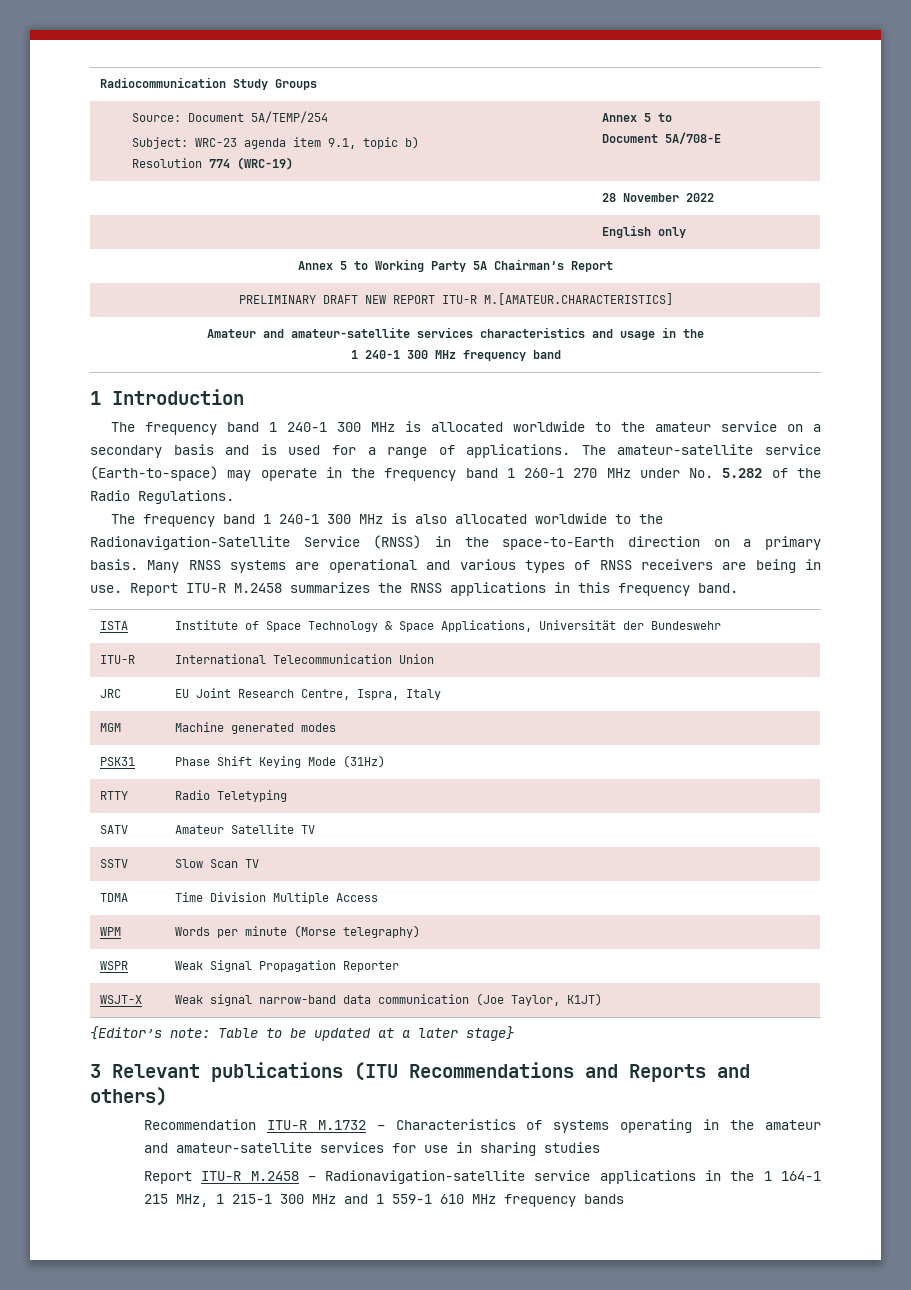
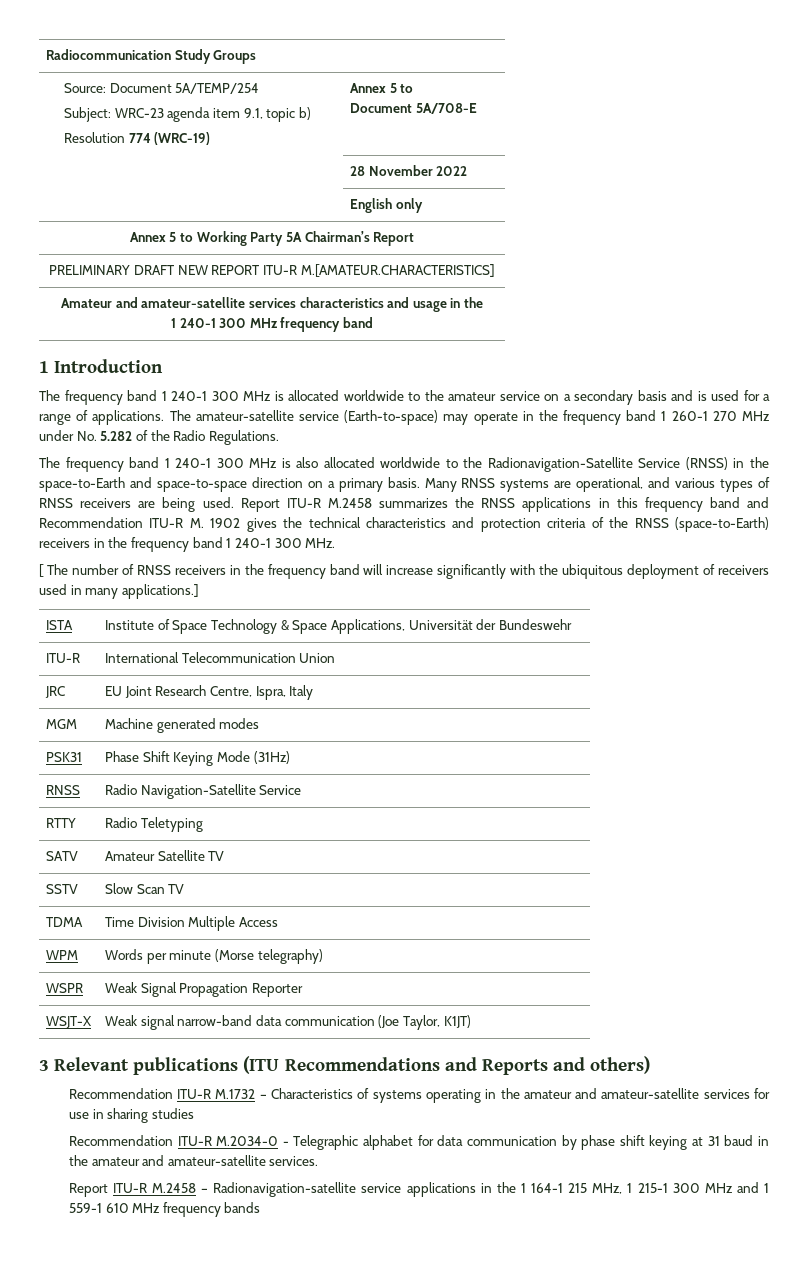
(615, 543) none -> [129,477,247,492] and space-to-space
[328,559,417,573] operational -> [576,477,644,492] operational,
[805,559,821,570] [90,585,122,593] in use. -> [202,497,234,508] used.
[698,583,738,593] band. -> [709,497,769,508] [39,517,770,532] [39,537,336,552] [39,564,770,579] [39,584,199,599] band and Recommendation ITU-R M. 1902 gives the technical characteristics and protection criteria of the RNSS (space-to-Earth) receivers in the frequency band 1 240-1 300 MHz. // [ The number of RNSS receivers in the frequency band will increase significantly with the ubiquitous deployment of receivers used in many applications.]
(385, 761) none -> [45,785,80,795] [104,784,302,799] // RNSS | Radio Navigation-Satellite Service
[90,1026,514,1041] // {Editor’s note: Table to be updated at a later stage} -> (471, 1021) none
(600, 1147) none -> [68,1135,769,1150] [68,1155,319,1166] // Recommendation ITU-R M.2034-0 - Telegraphic alphabet for data communication by phase shift keying at 31 baud in the amateur and amateur-satellite services.

